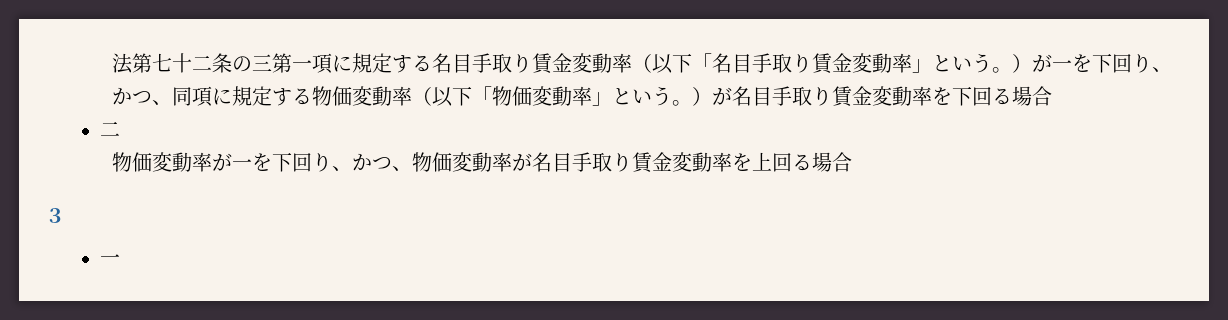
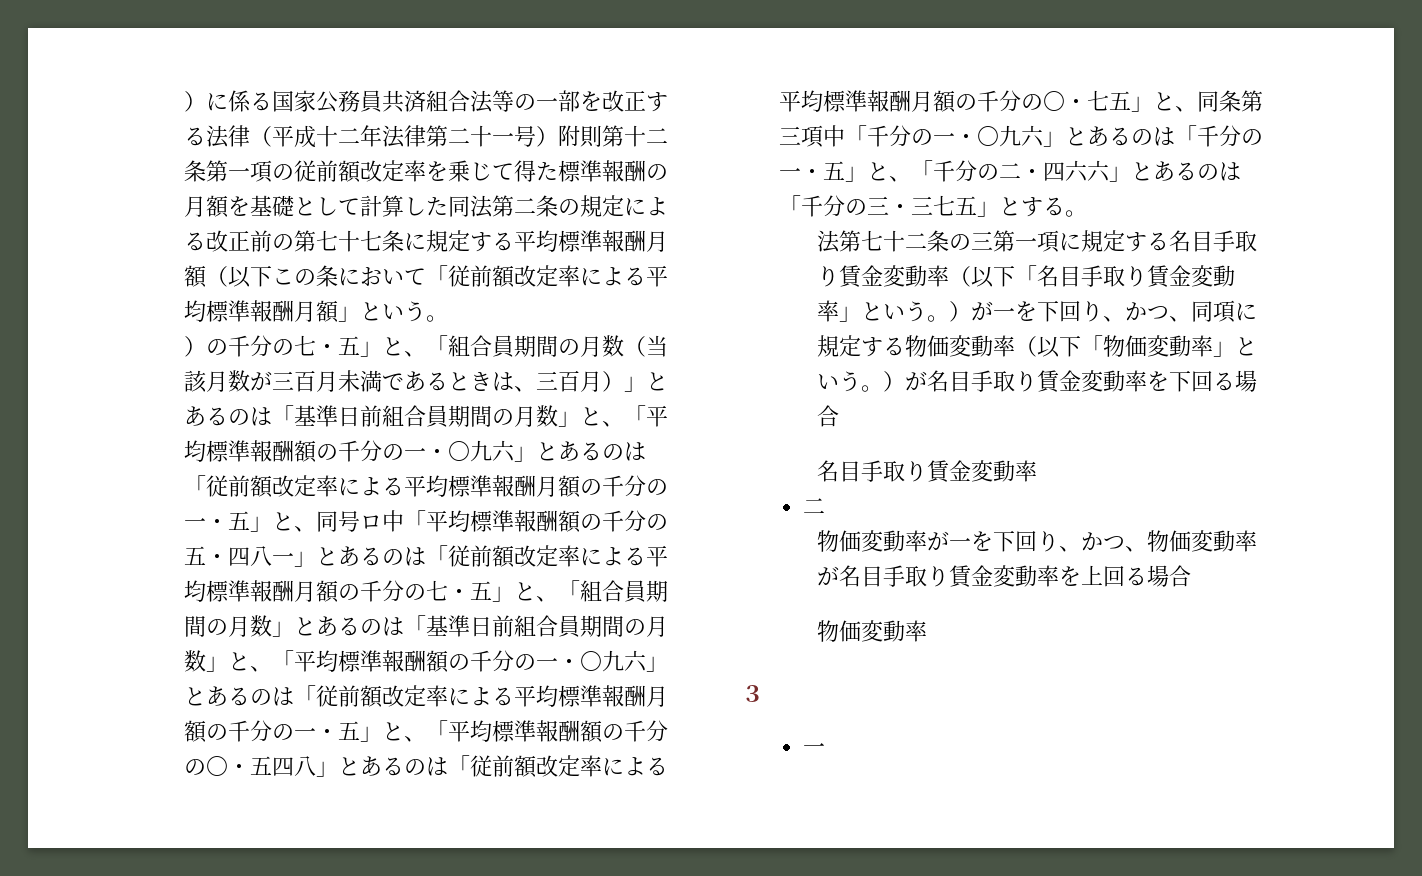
(111, 63) none -> [183,90,668,113] [183,125,668,148] [183,160,668,183] [183,195,668,218] [183,230,668,252] [183,265,668,288] [183,300,448,323] [183,335,668,357] [183,370,668,393] [183,405,668,427] [183,440,646,463] [183,475,668,498] [183,510,668,533] [183,545,668,568] [183,580,668,603] [183,615,668,637] [183,650,668,673] [183,685,668,708] [183,720,668,743] [183,755,668,778] [778,90,1263,113] [778,125,1263,148] [778,160,1241,182] [778,195,1087,217] ）に係る国家公務員共済組合法等の一部を改正する法律（平成十二年法律第二十一号）附則第十二条第一項の従前額改定率を乗じて得た標準報酬の月額を基礎として計算した同法第二条の規定による改正前の第七十七条に規定する平均標準報酬月額（以下この条において「従前額改定率による平均標準報酬月額」という。 // ）の千分の七・五」と、「組合員期間の月数（当該月数が三百月未満であるときは、三百月）」とあるのは「基準日前組合員期間の月数」と、「平均標準報酬額の千分の一・〇九六」とあるのは「従前額改定率による平均標準報酬月額の千分の一・五」と、同号ロ中「平均標準報酬額の千分の五・四八一」とあるのは「従前額改定率による平均標準報酬月額の千分の七・五」と、「組合員期間の月数」とあるのは「基準日前組合員期間の月数」と、「平均標準報酬額の千分の一・〇九六」とあるのは「従前額改定率による平均標準報酬月額の千分の一・五」と、「平均標準報酬額の千分の〇・五四八」とあるのは「従前額改定率による平均標準報酬月額の千分の〇・七五」と、同条第三項中「千分の一・〇九六」とあるのは「千分の一・五」と、「千分の二・四六六」とあるのは「千分の三・三七五」とする。 //
(1052, 96) none -> [816,460,1037,483] // 名目手取り賃金変動率
(852, 162) none -> [816,620,927,642] // 物価変動率

